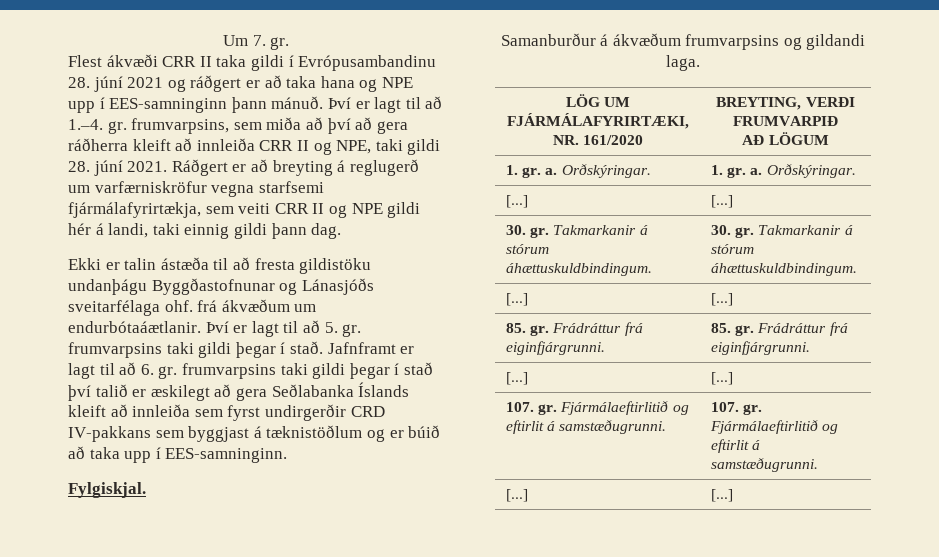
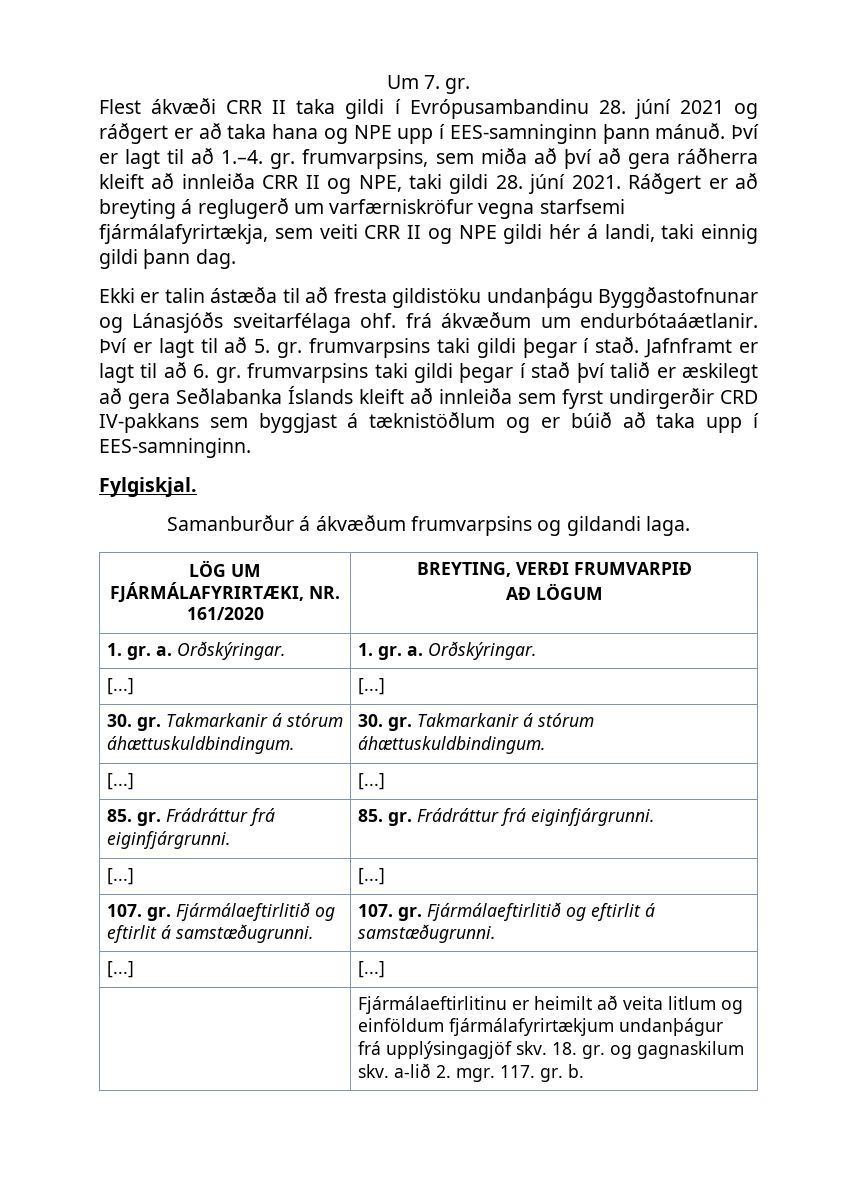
(734, 495) none -> [357,995,743,1014] [357,1018,723,1036] [357,1041,744,1059] [357,1063,584,1082] // | Fjármálaeftirlitinu er heimilt að veita litlum og einföldum fjármálafyrirtækjum undanþágur frá upplýsingagjöf skv. 18. gr. og gagnaskilum skv. a-lið 2. mgr. 117. gr. b.

